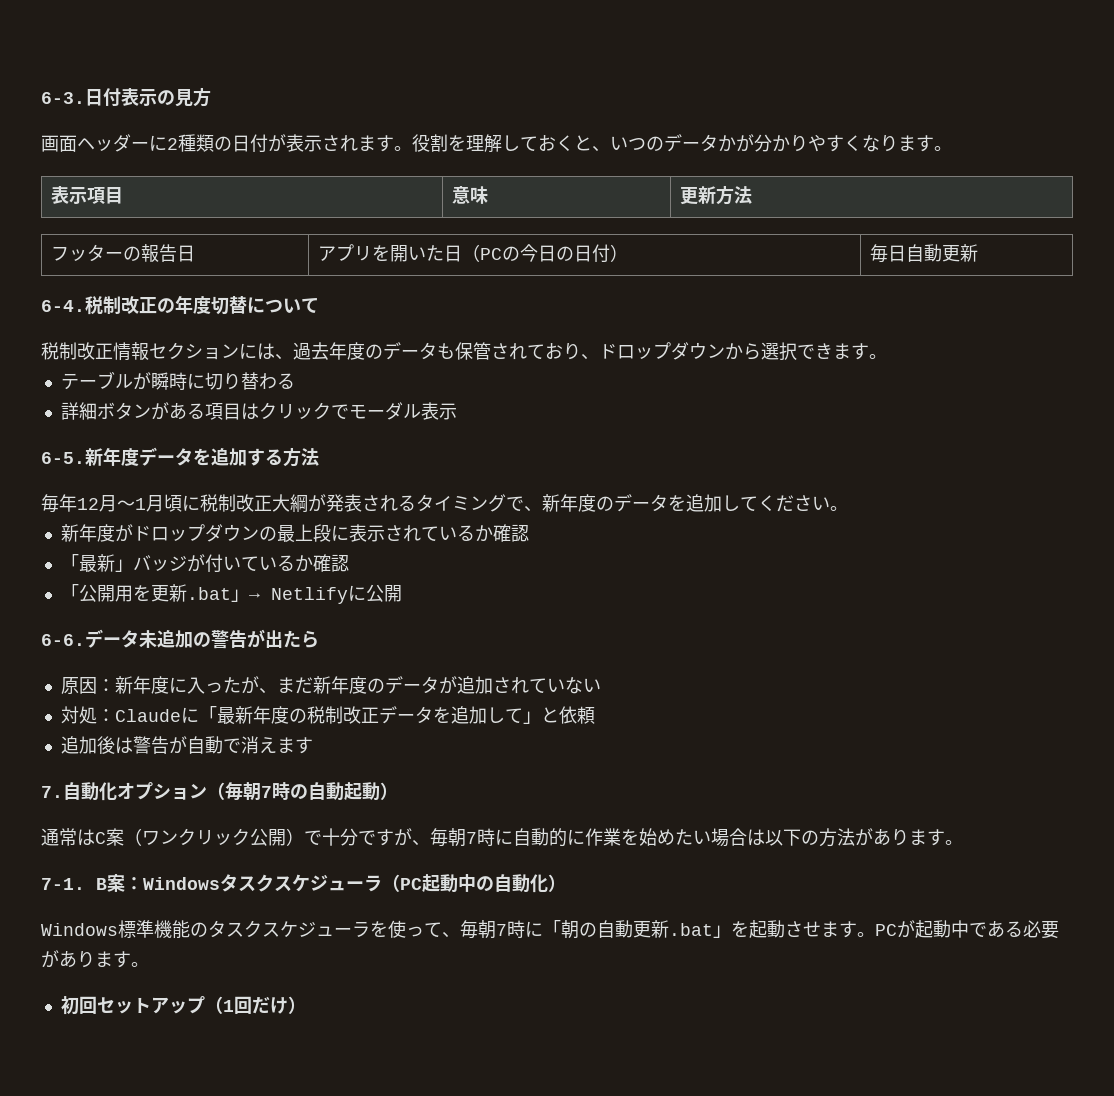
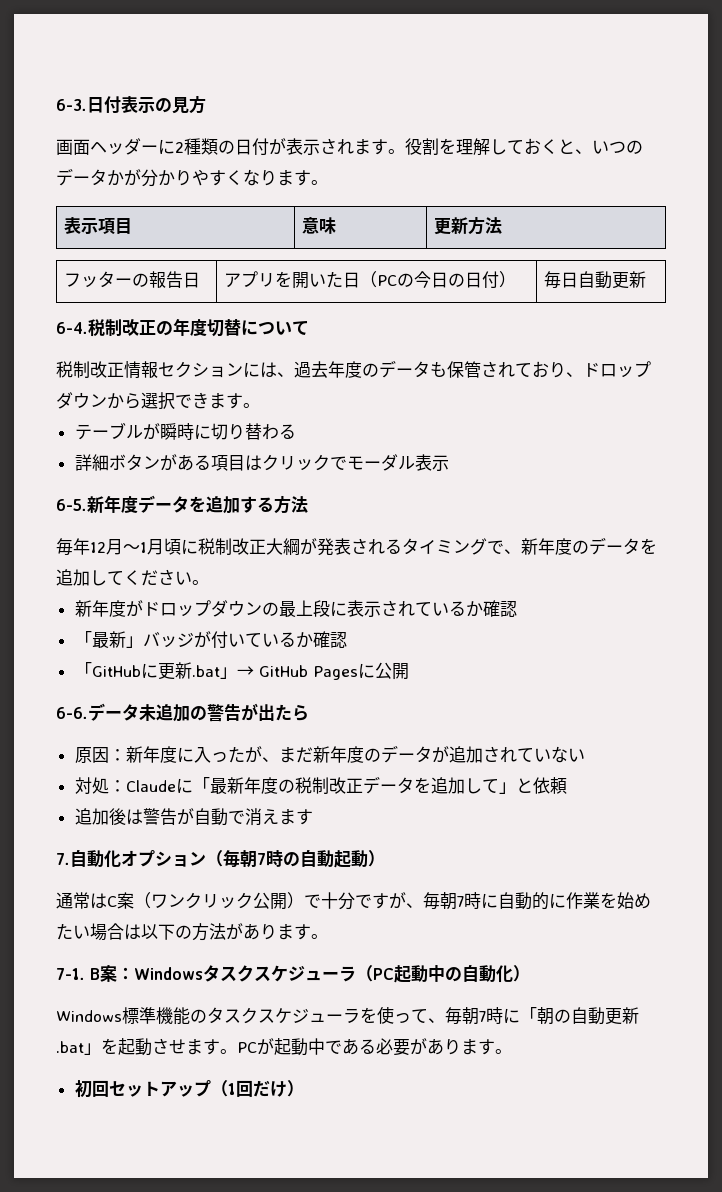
[78,584,151,602] 公開用を -> [91,663,158,679] GitHubに
[270,587,348,604] Netlify -> [258,665,358,680] GitHub Pages

